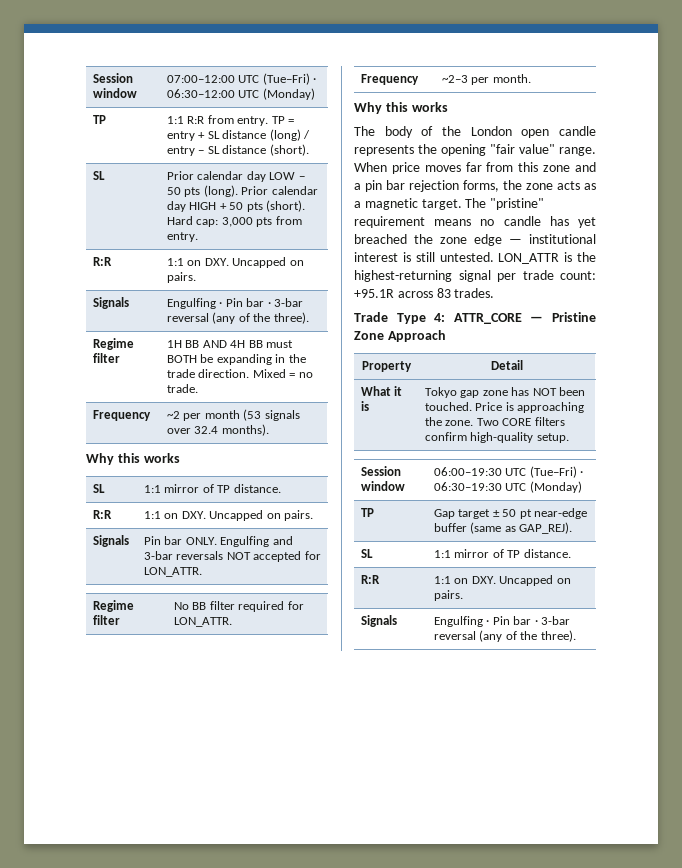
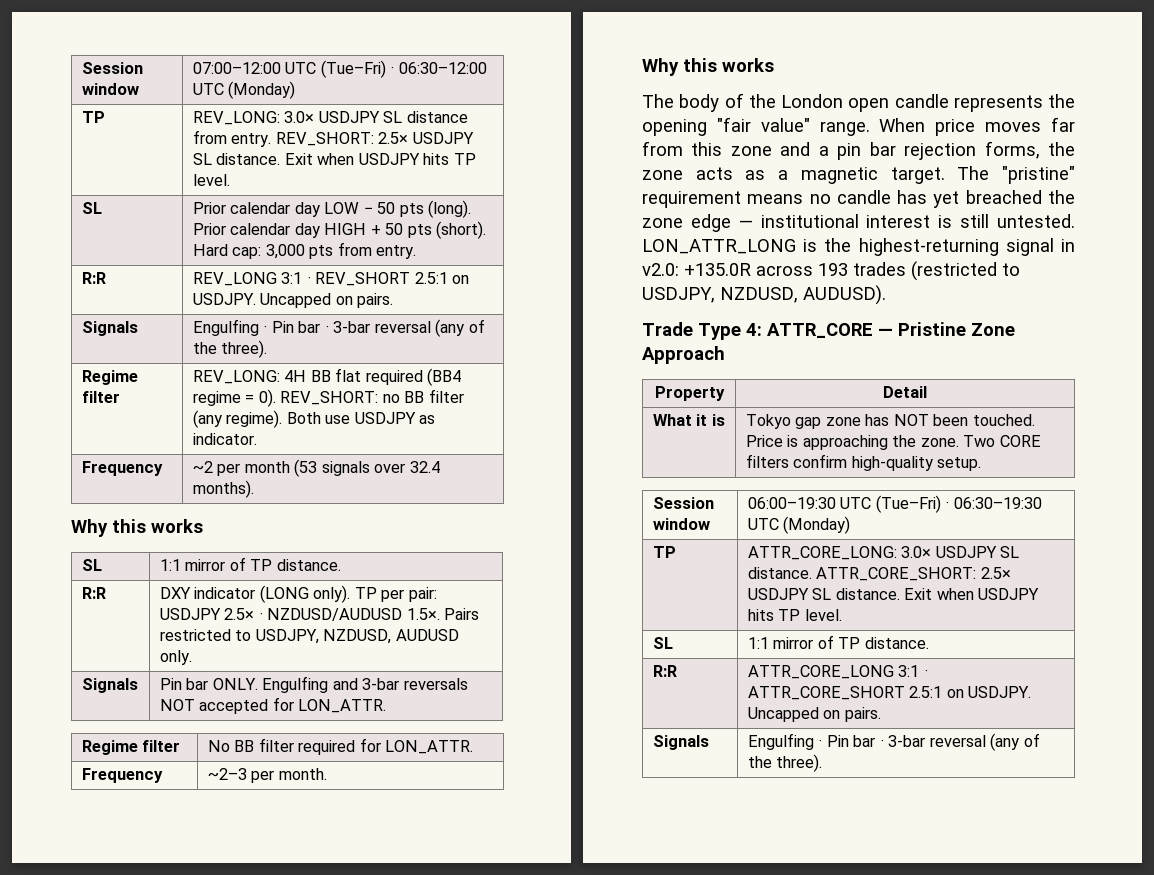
[167,115,294,126] [167,129,310,141] [167,144,309,156] 1:1 R:R from entry. TP = entry + SL distance (long) / entry − SL distance (short). -> [192,111,468,125] [192,130,474,147] [192,153,476,165] [192,174,230,186] REV_LONG: 3.0× USDJPY SL distance from entry. REV_SHORT: 2.5× USDJPY SL distance. Exit when USDJPY hits TP level.
[167,258,229,266] 1:1 on DXY. -> [192,272,470,286] [192,293,256,305] REV_LONG 3:1 · REV_SHORT 2.5:1 on USDJPY.
[167,340,293,348] [167,354,306,365] [167,369,313,378] [167,384,199,393] 1H BB AND 4H BB must BOTH be expanding in the trade direction. Mixed = no trade. -> [192,368,462,386] [192,389,464,407] [192,410,436,428] [192,433,257,445] REV_LONG: 4H BB flat required (BB4 regime = 0). REV_SHORT: no BB filter (any regime). Both use USDJPY as indicator.
[144,510,313,521] 1:1 on DXY. Uncapped on pairs. -> [159,585,437,603] [159,608,480,621] [159,629,459,644] [159,650,192,665] DXY indicator (LONG only). TP per pair: USDJPY 2.5× · NZDUSD/AUDUSD 1.5×. Pairs restricted to USDJPY, NZDUSD, AUDUSD only.
[498,253,560,264] LON_ATTR -> [642,239,796,254] LON_ATTR_LONG
[497,270,596,282] [354,288,495,298] per trade count: +95.1R across 83 trades. -> [1061,239,1075,252] [642,261,1020,281] [642,285,886,305] in v2.0: +135.0R across 193 trades (restricted to USDJPY, NZDUSD, AUDUSD).
[434,508,587,519] [434,522,573,534] [361,549,374,558] [434,549,571,558] [361,575,381,584] [434,576,496,584] Gap target ± 50 pt near-edge buffer (same as GAP_REJ). // SL | 1:1 mirror of TP distance. // R:R | 1:1 on DXY. -> [747,546,1020,560] [747,567,1011,581] [747,588,1040,600] [747,609,842,621] [652,637,673,649] [747,635,929,649] [652,665,677,677] [747,665,928,679] [747,686,1032,700] ATTR_CORE_LONG: 3.0× USDJPY SL distance. ATTR_CORE_SHORT: 2.5× USDJPY SL distance. Exit when USDJPY hits TP level. // SL | 1:1 mirror of TP distance. // R:R | ATTR_CORE_LONG 3:1 · ATTR_CORE_SHORT 2.5:1 on USDJPY.

